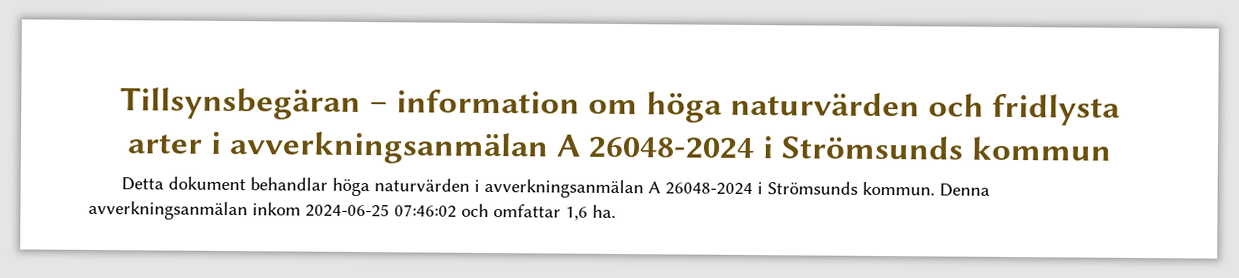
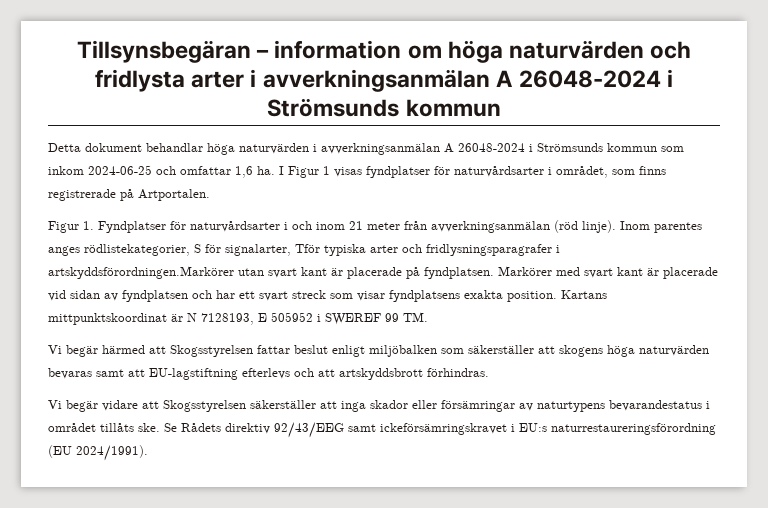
[861,181,990,197] [88,200,248,221] kommun. Denna avverkningsanmälan -> [607,143,684,152] kommun som
[394,204,457,218] 07:46:02 -> (152, 170) none
(616, 211) none -> [279,166,666,178] [48,189,210,201] [48,220,702,233] [48,244,560,256] [48,266,718,279] [48,290,607,302] [48,312,428,325] [48,345,709,357] [48,368,489,380] [48,400,710,412] [48,422,716,438] [48,445,148,461] I Figur 1 visas fyndplatser för naturvårdsarter i området, som finns registrerade på Artportalen. // Figur 1. Fyndplatser för naturvårdsarter i och inom 21 meter från avverkningsanmälan (röd linje). Inom parentes anges rödlistekategorier, S för signalarter, Tför typiska arter och fridlysningsparagrafer i artskyddsförordningen.Markörer utan svart kant är placerade på fyndplatsen. Markörer med svart kant är placerade vid sidan av fyndplatsen och har ett svart streck som visar fyndplatsens exakta position. Kartans mittpunktskoordinat är N 7128193, E 505952 i SWEREF 99 TM. // Vi begär härmed att Skogsstyrelsen fattar beslut enligt miljöbalken som säkerställer att skogens höga naturvärden bevaras samt att EU-lagstiftning efterlevs och att artskyddsbrott förhindras. // Vi begär vidare att Skogsstyrelsen säkerställer att inga skador eller försämringar av naturtypens bevarandestatus i området tillåts ske. Se Rådets direktiv 92/43/EEG samt ickeförsämringskravet i EU:s naturrestaureringsförordning (EU 2024/1991).

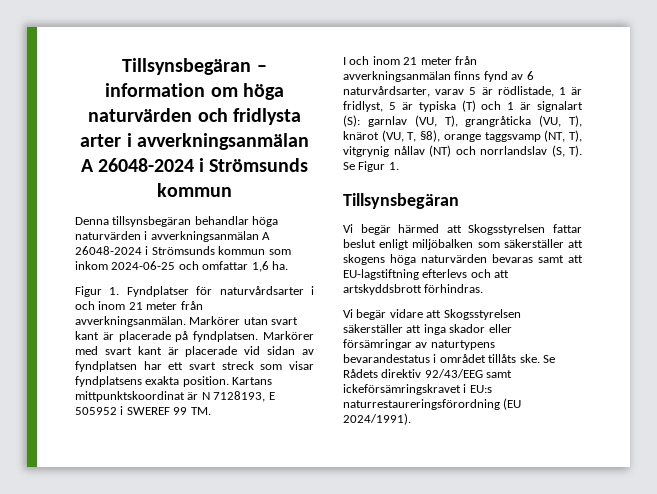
[48,143,142,152] Detta dokument -> [75,216,192,227] Denna tillsynsbegäran
[279,166,666,178] [48,189,210,201] I Figur 1 visas fyndplatser för naturvårdsarter i området, som finns registrerade på Artportalen. -> (288, 265) none
[431,220,702,233] [48,244,560,256] [48,266,234,279] avverkningsanmälan (röd linje). Inom parentes anges rödlistekategorier, S för signalarter, Tför typiska arter och fridlysningsparagrafer i artskyddsförordningen.Markörer -> [75,316,241,327] avverkningsanmälan. Markörer
[192,290,212,299] och -> (137, 366) none
(428, 317) none -> [343,56,477,65] [343,71,534,82] [343,86,582,97] [343,100,583,112] [343,115,582,127] [343,130,582,142] [343,145,582,157] [343,161,399,172] [343,193,459,209] // I och inom 21 meter från avverkningsanmälan finns fynd av 6 naturvårdsarter, varav 5 är rödlistade, 1 är fridlyst, 5 är typiska (T) och 1 är signalart (S): garnlav (VU, T), grangråticka (VU, T), knärot (VU, T, §8), orange taggsvamp (NT, T), vitgrynig nållav (NT) och norrlandslav (S, T). Se Figur 1. // Tillsynsbegäran

